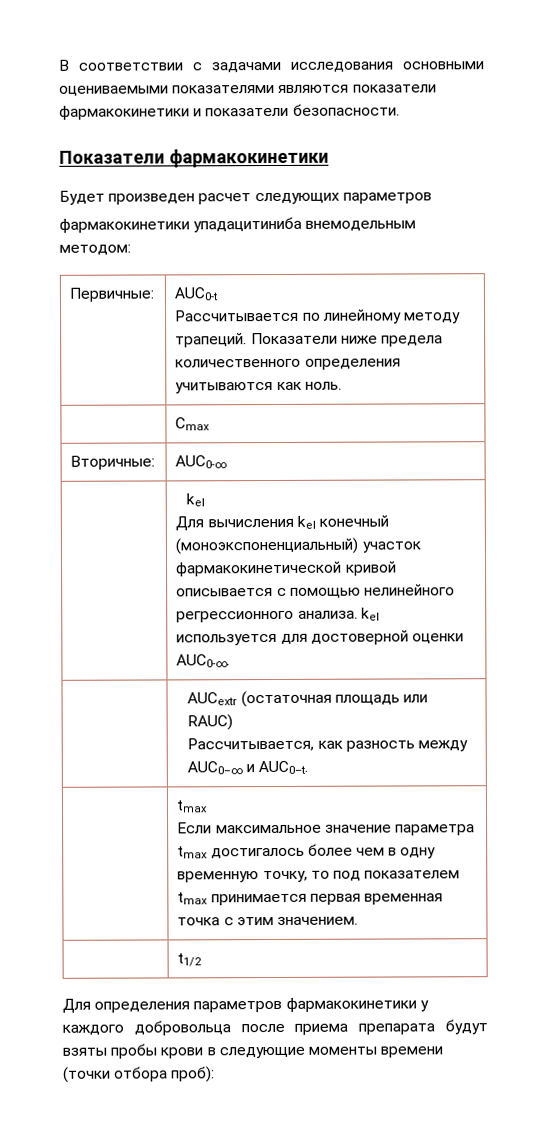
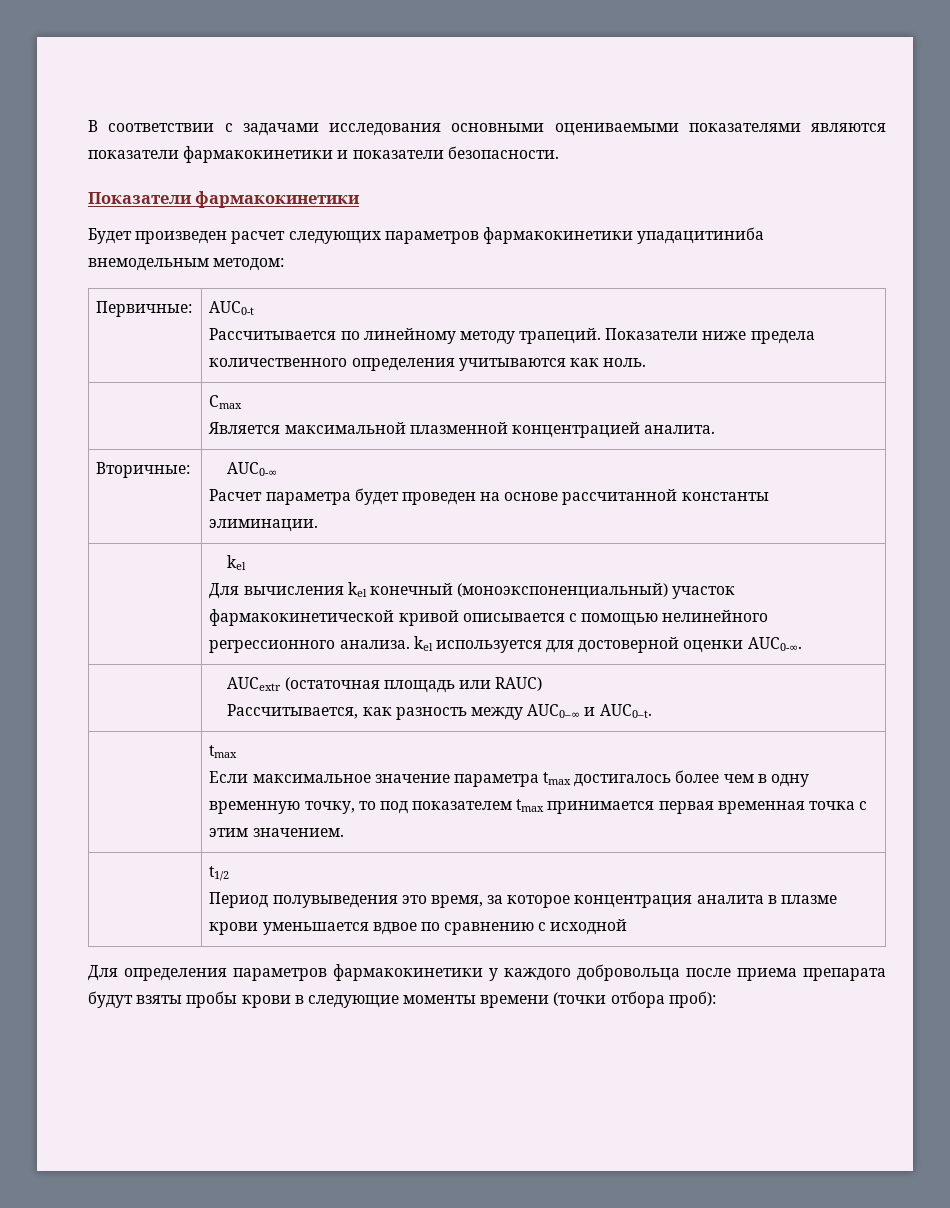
(432, 198) // -> (479, 237) none
[70,455,156,470] [175,455,228,469] // Вторичные: | AUC0-∞ -> [208,422,716,438] [96,462,191,478] [227,462,278,476] [209,488,769,505] [209,519,319,532] // Является максимальной плазменной концентрацией аналита. // Вторичные: | AUC0-∞ // Расчет параметра будет проведен на основе рассчитанной константы элиминации.
(203, 960) none -> [209,892,837,908] [209,919,628,935] // Период полувыведения это время, за которое концентрация аналита в плазме крови уменьшается вдвое по сравнению с исходной

